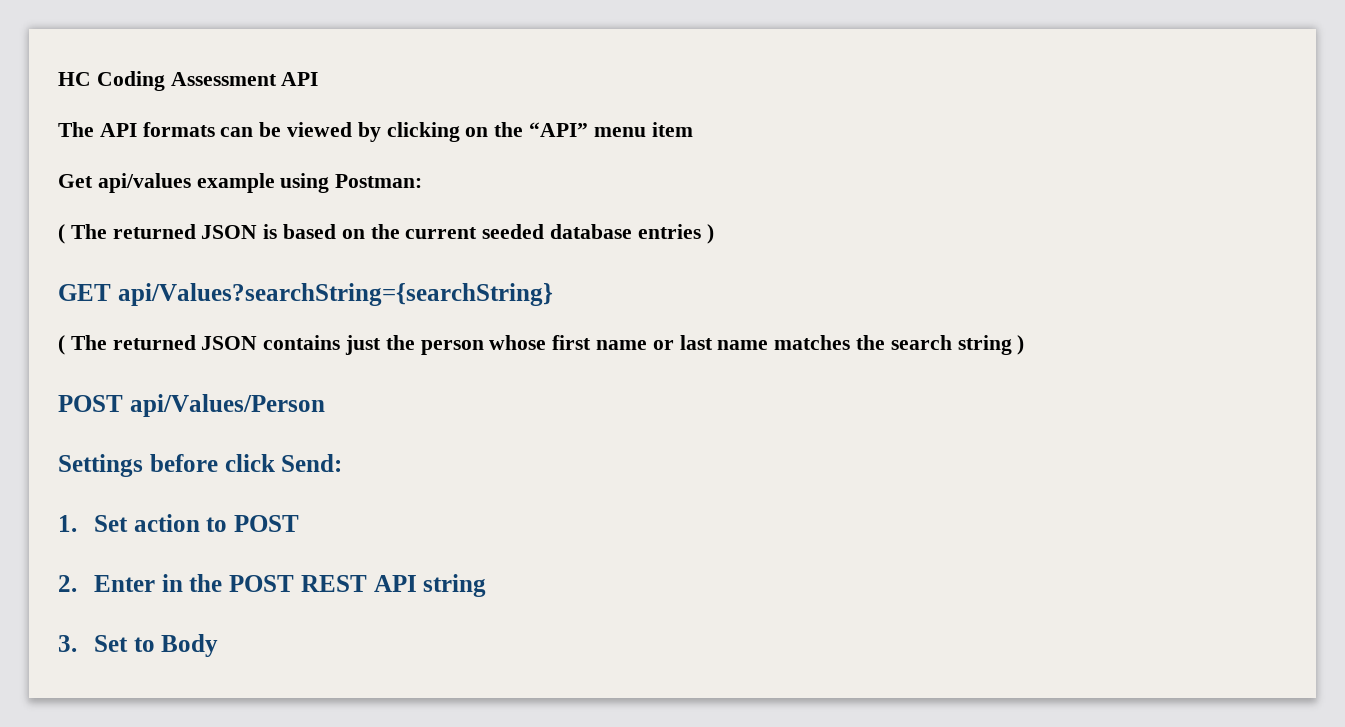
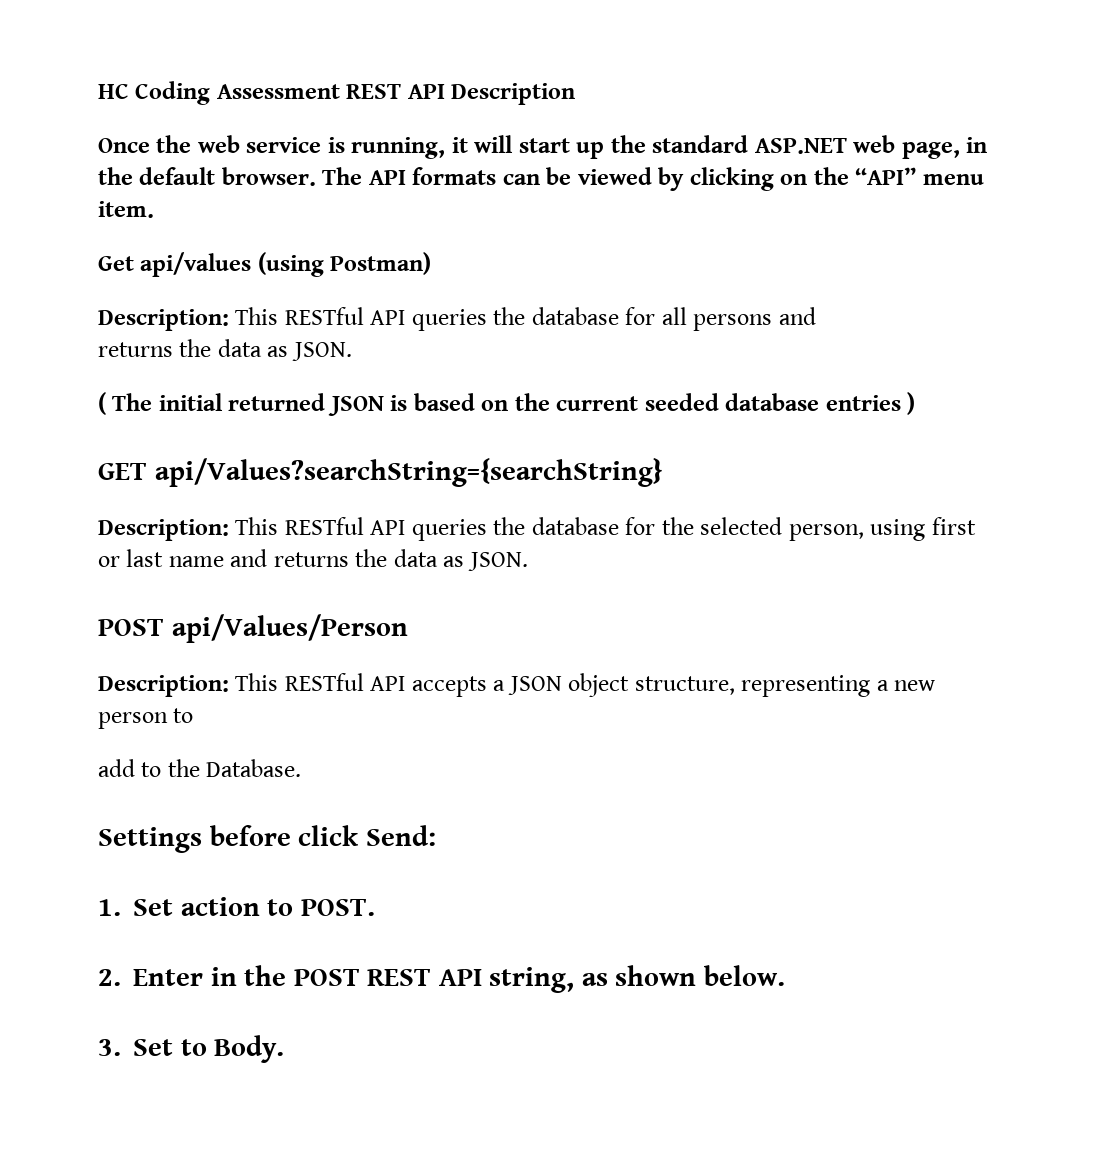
[281,72,319,86] API // -> [346,83,576,105] [98,135,988,159] [98,167,316,186] REST API Description // Once the web service is running, it will start up the standard ASP.NET web page, in the default browser.
[651,122,693,137] item -> [98,201,154,218] item.
[196,173,423,193] [58,224,107,244] example using Postman: // ( The -> [257,252,432,277] [98,307,816,331] [98,339,352,361] [98,392,223,415] (using Postman) // Description: This RESTful API queries the database for all persons and // returns the data as JSON. // ( The initial
[58,335,1025,355] [58,394,325,417] ( The returned JSON contains just the person whose first name or last name matches the search string ) // POST api/Values/Person -> [98,517,976,541] [98,549,528,571] [98,614,408,643] [98,673,936,697] [98,708,194,729] [98,759,302,777] Description: This RESTful API queries the database for the selected person, using first or last name and returns the data as JSON. // POST api/Values/Person // Description: This RESTful API accepts a JSON object structure, representing a new person to // add to the Database.
[234,515,300,532] POST -> [300,899,375,916] POST.
[423,574,487,597] string -> [489,965,786,993] string, as shown below.
[161,634,219,657] Body -> [214,1035,285,1063] Body.

